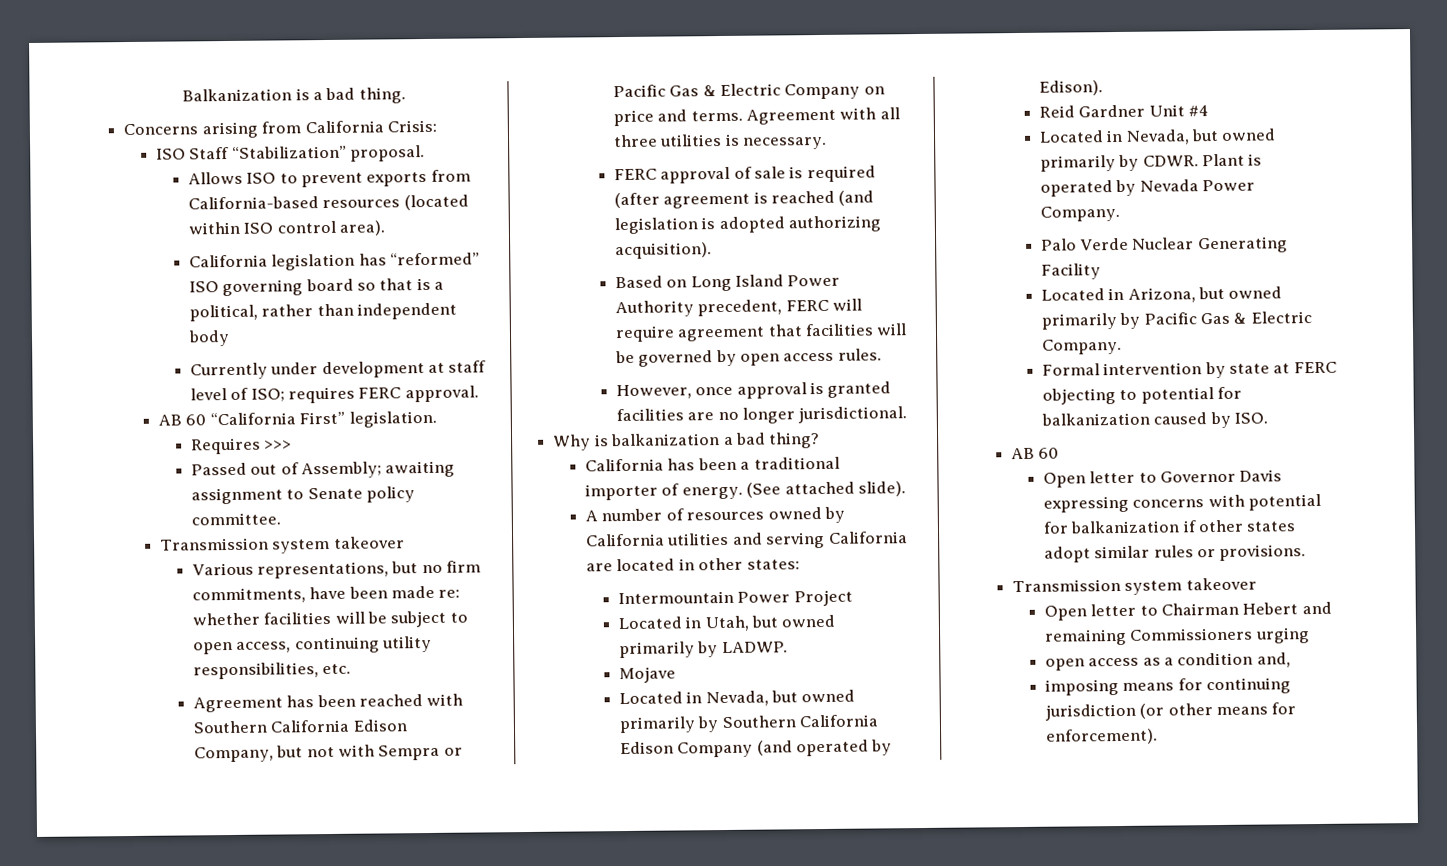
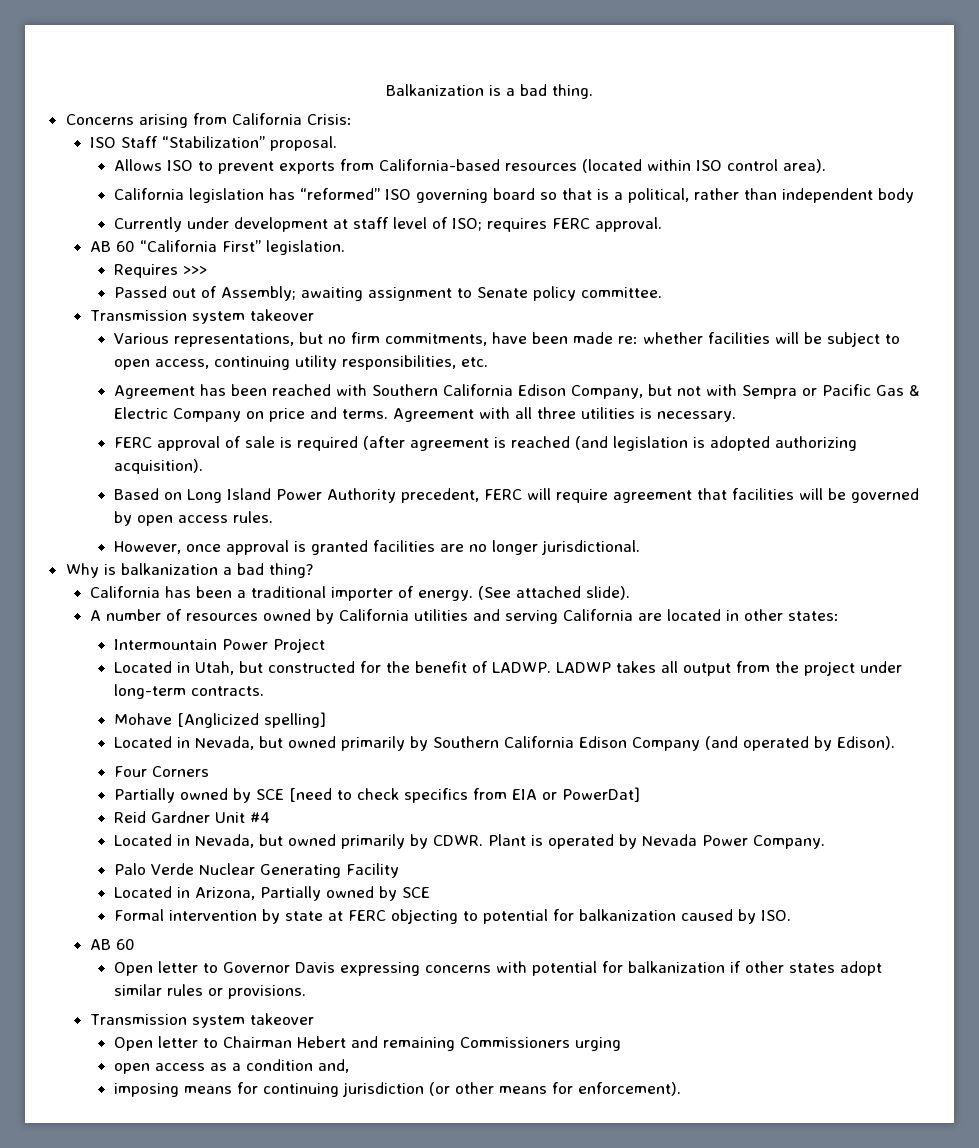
[781,614,836,628] [618,641,789,659] [618,666,676,684] owned primarily by LADWP. // Mojave -> [268,661,903,676] [114,684,265,699] [114,712,327,728] constructed for the benefit of LADWP. LADWP takes all output from the project under long-term contracts. // Mohave [Anglicized spelling]
(1103, 88) none -> [114,766,210,777] [114,787,641,803] // Four Corners // Partially owned by SCE [need to check specifics from EIA or PowerDat]
[1197,286,1283,300] [1040,311,1312,330] [1041,338,1122,355] but owned primarily by Pacific Gas & Electric Company. -> [260,886,431,901] Partially owned by SCE

